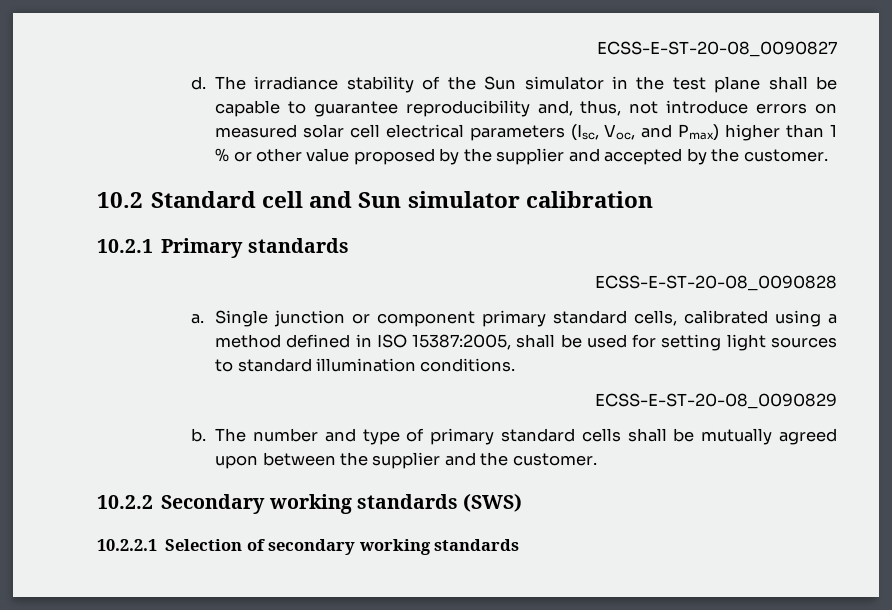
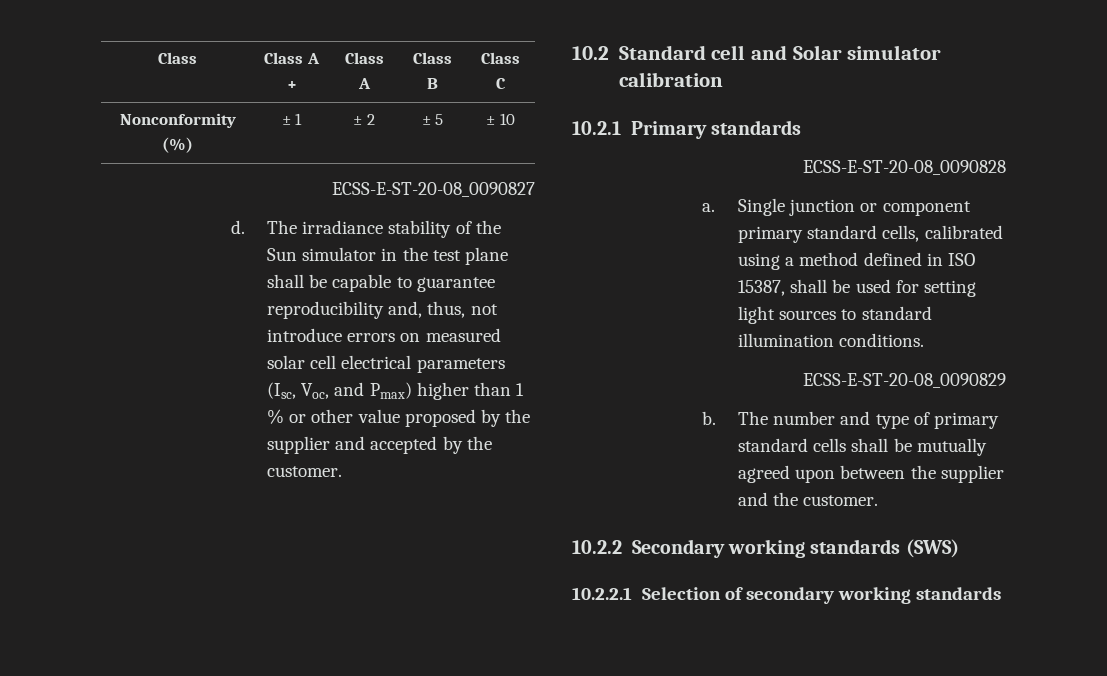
(597, 49) none -> [158,52,197,64] [264,52,320,64] [286,81,297,89] [344,52,384,64] [357,78,371,89] [413,52,452,64] [427,78,438,89] [481,52,520,64] [496,78,506,89] [119,113,236,128] [162,137,193,153] [281,113,303,125] [353,114,375,125] [421,114,444,125] [486,113,515,125] Class | Class A + | Class A | Class B | Class C // Nonconformity (%) | ± 1 | ± 2 | ± 5 | ± 10 //
[358,192,402,208] Sun -> [792,45,842,60] Solar
[412,334,512,350] 15387:2005, -> [738,280,786,296] 15387,

